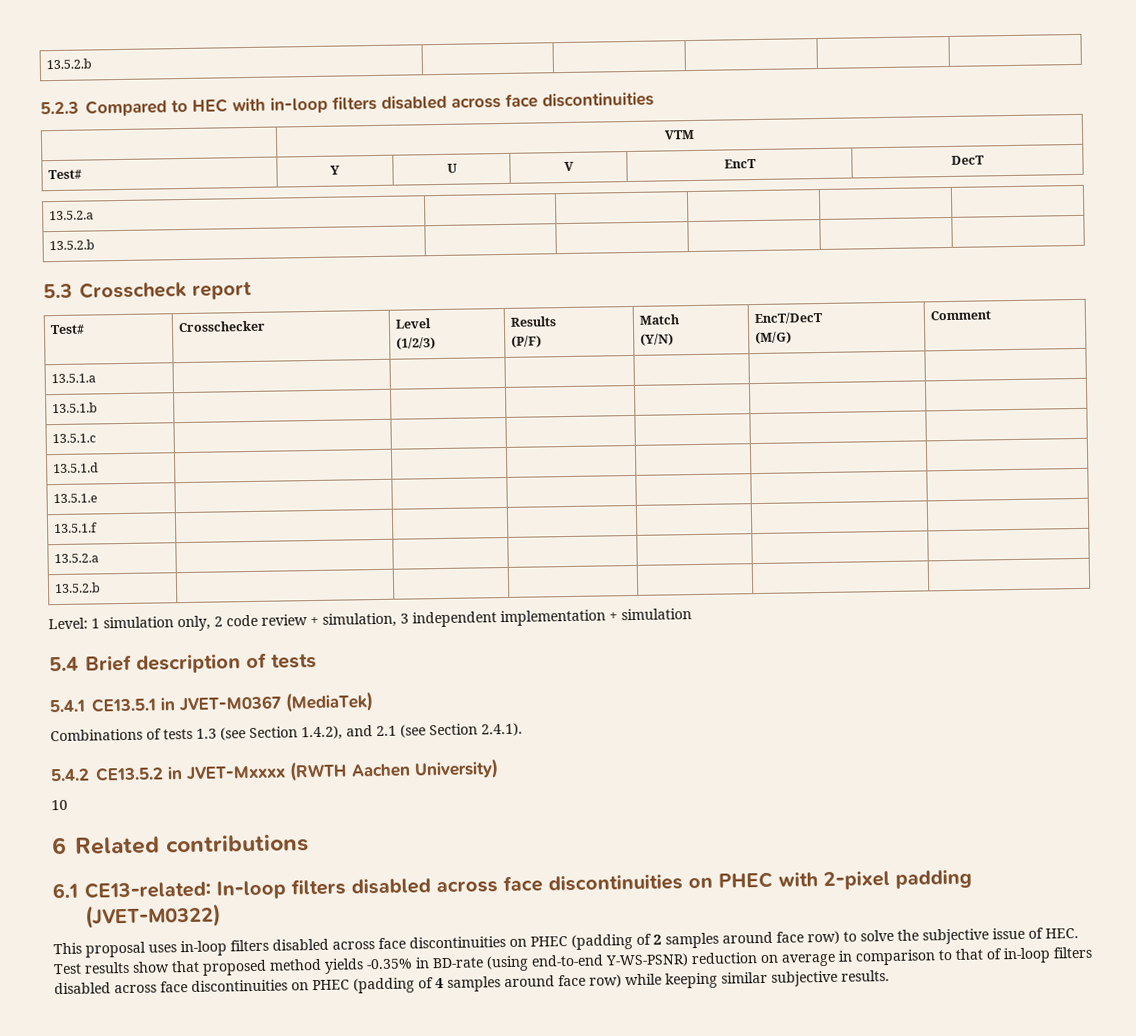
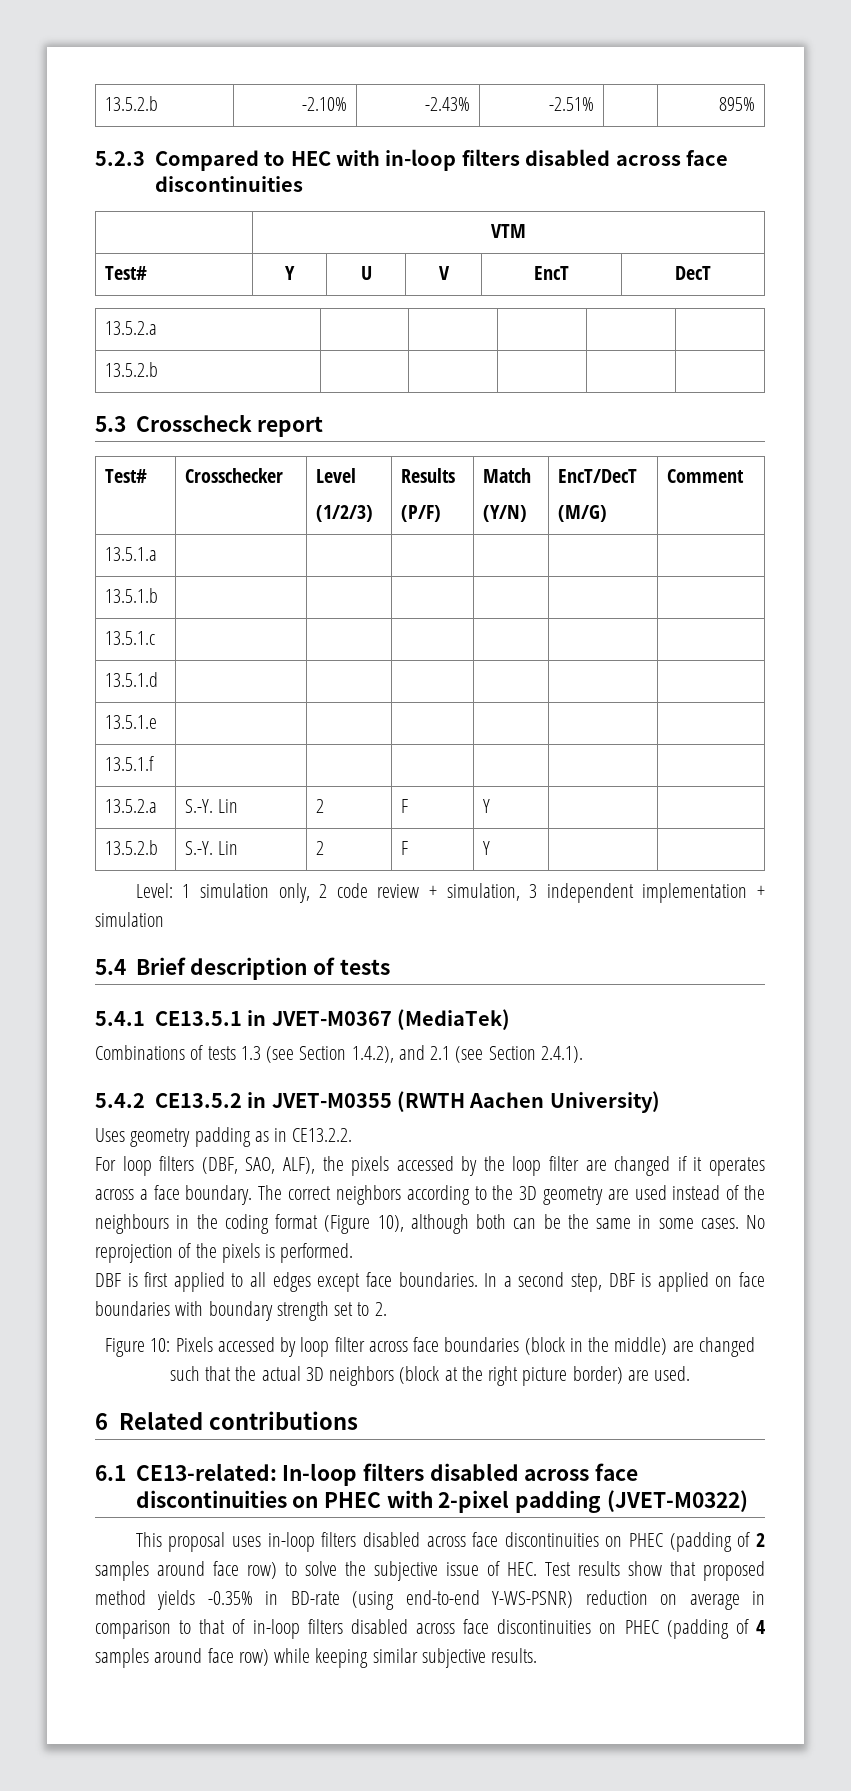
[45,58,92,70] 13.5.2.b | | | | | -> [104,96,158,111] [302,97,348,111] [425,97,471,111] [549,97,595,111] [719,97,756,111] 13.5.2.b | -2.10% | -2.43% | -2.51% | | 895%
[53,582,101,594] | | | | | // 13.5.2.b | | | | -> [184,799,238,813] [315,799,324,813] [400,799,408,813] [482,799,490,813] [104,840,158,855] [184,841,238,855] [315,841,324,855] [400,841,408,855] [482,841,490,855] S.-Y. Lin | 2 | F | Y | | // 13.5.2.b | S.-Y. Lin | 2 | F | Y
[186,765,286,781] JVET-Mxxxx -> [271,1093,392,1108] JVET-M0355
[51,799,68,811] 10 -> [95,1127,353,1147] [95,1156,765,1176] [95,1185,765,1205] [95,1214,765,1234] [95,1243,354,1263] [95,1272,765,1292] [95,1301,387,1321] [105,1337,755,1357] [169,1366,691,1386] Uses geometry padding as in CE13.2.2. // For loop filters (DBF, SAO, ALF), the pixels accessed by the loop filter are changed if it operates across a face boundary. The correct neighbors according to the 3D geometry are used instead of the neighbours in the coding format (Figure 10), although both can be the same in some cases. No reprojection of the pixels is performed. // DBF is first applied to all edges except face boundaries. In a second step, DBF is applied on face boundaries with boundary strength set to 2. // Figure 10: Pixels accessed by loop filter across face boundaries (block in the middle) are changed such that the actual 3D neighbors (block at the right picture border) are used.

